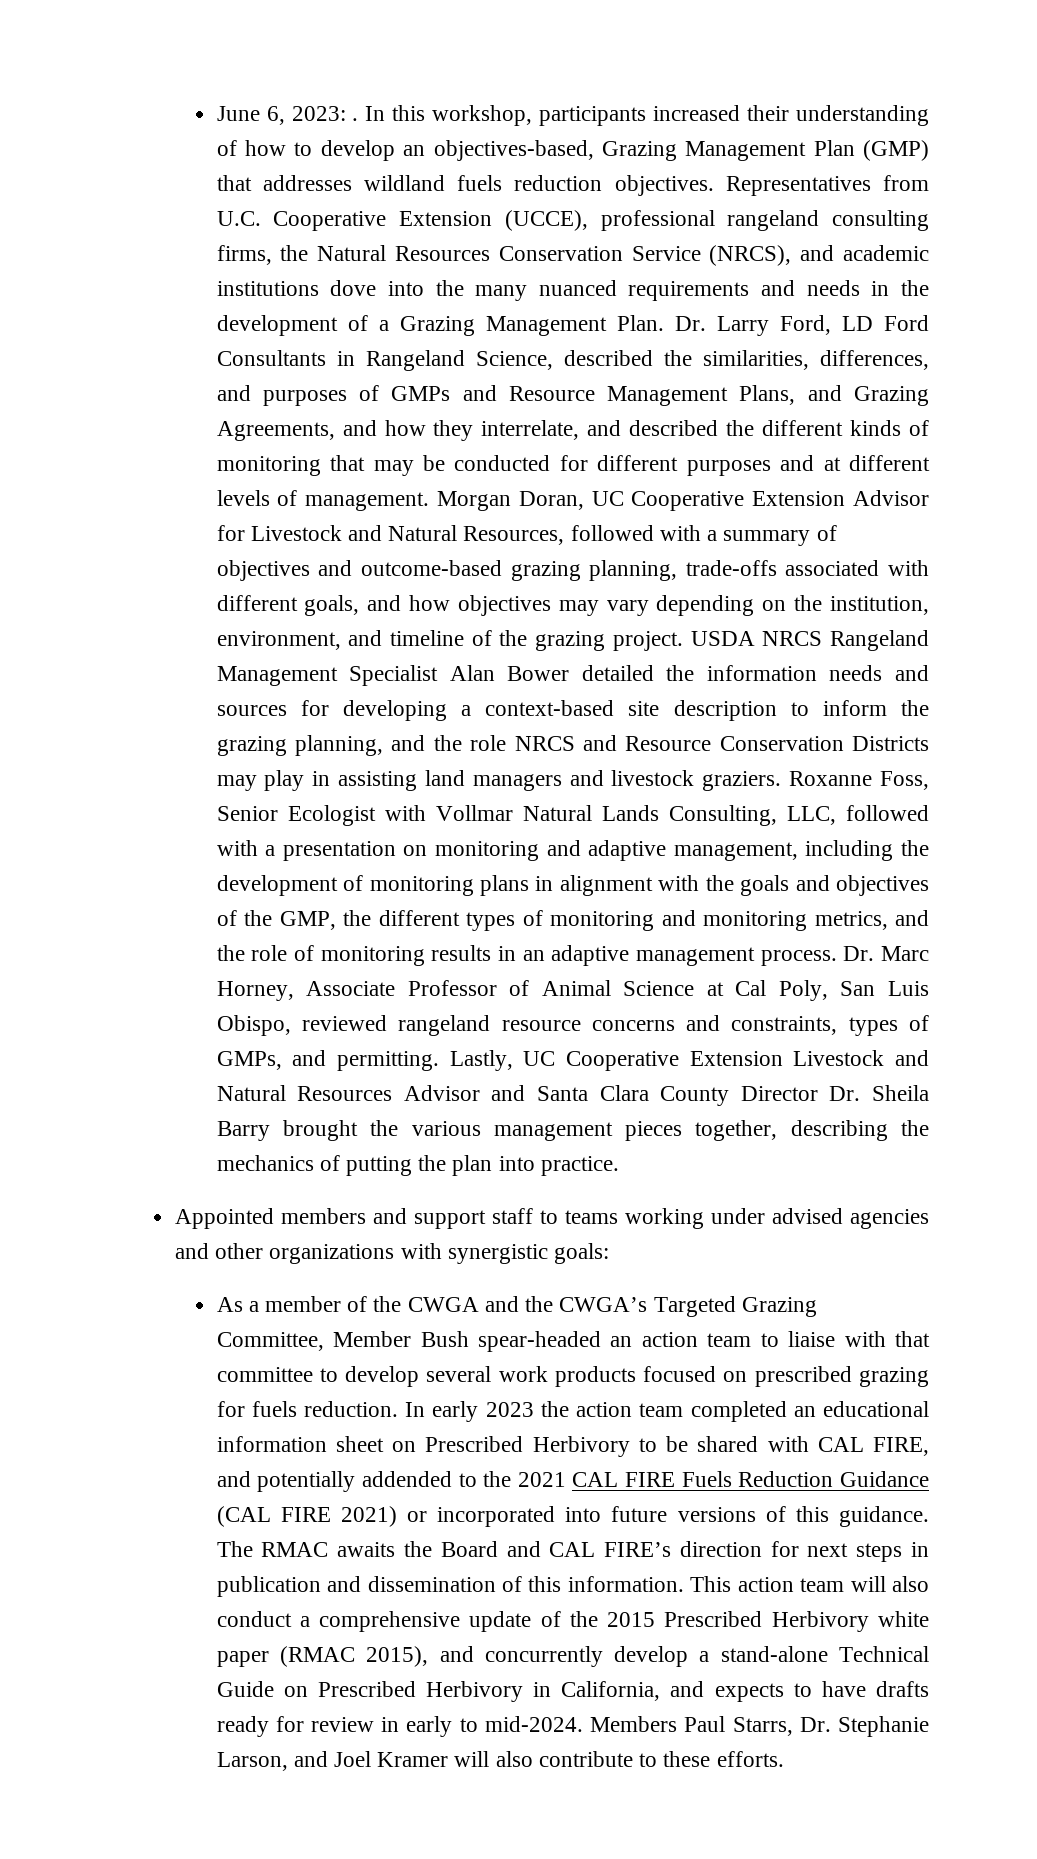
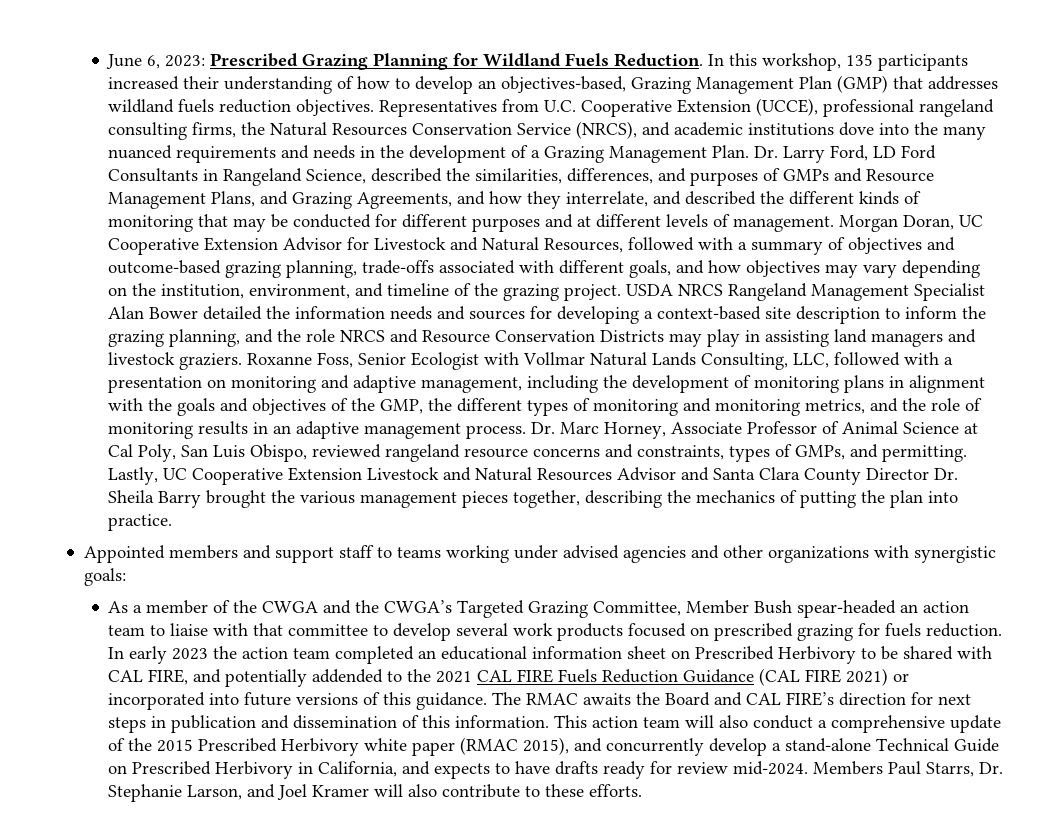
[352,118,359,121] . -> [210,53,704,70] Prescribed Grazing Planning for Wildland Fuels Reduction.
(533, 115) none -> [846,54,874,66] 135
[381,1716,478,1737] in early to -> (729, 768) none

